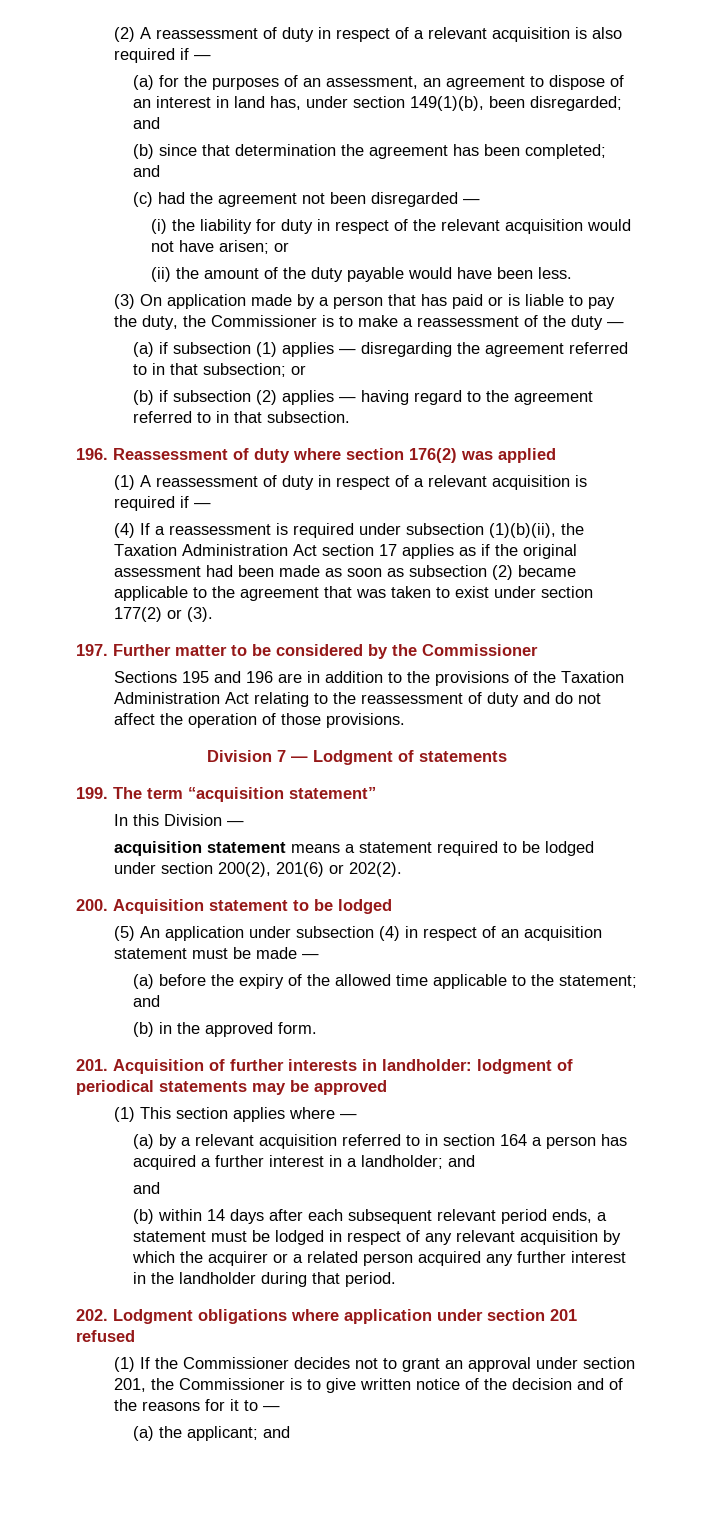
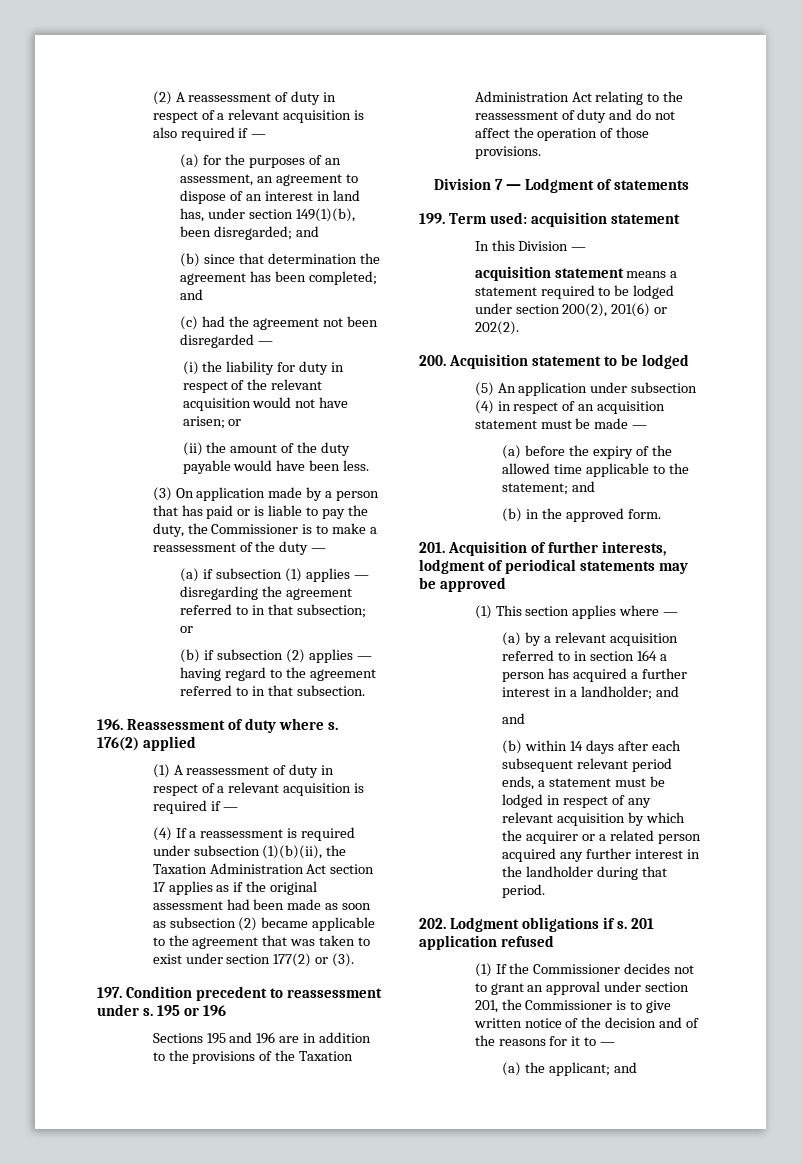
[346,448,493,463] section 176(2) was -> [327,722,338,730] [97,737,139,751] s. 176(2)
[113,644,538,659] Further matter to be considered by the Commissioner -> [125,986,382,1001] [97,1004,226,1016] Condition precedent to reassessment under s. 195 or 196
[113,787,376,802] The term “acquisition statement” -> [448,212,680,227] Term used: acquisition statement
[288,1059,472,1071] interests in landholder: -> [601,541,666,556] interests,
[291,1309,577,1324] where application under section 201 -> [602,917,654,929] [419,935,497,950] if s. 201 application

